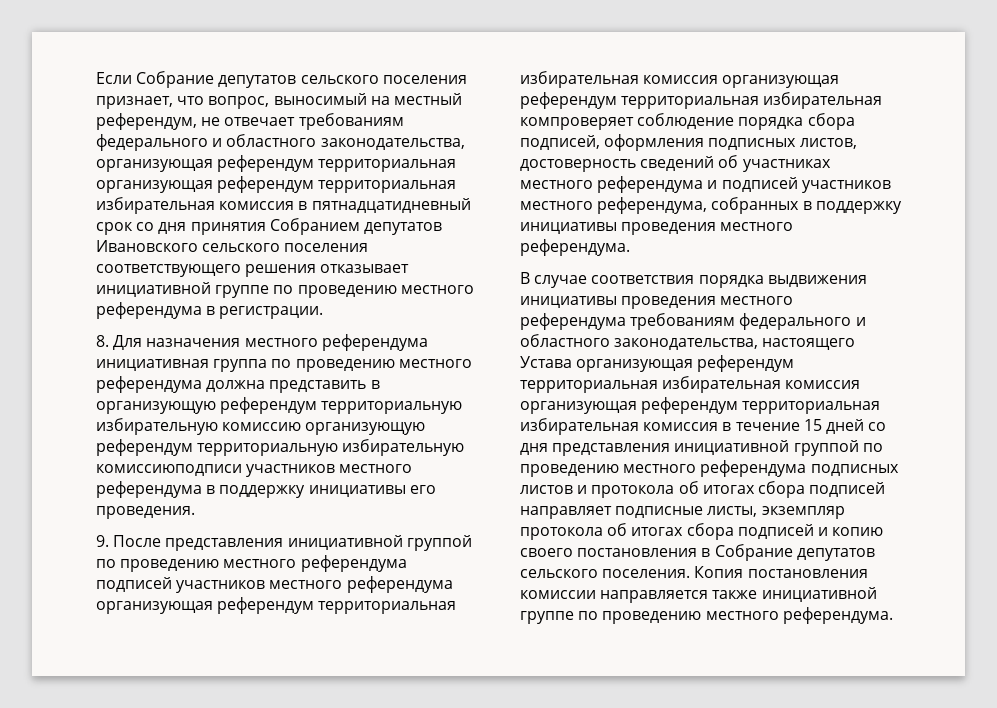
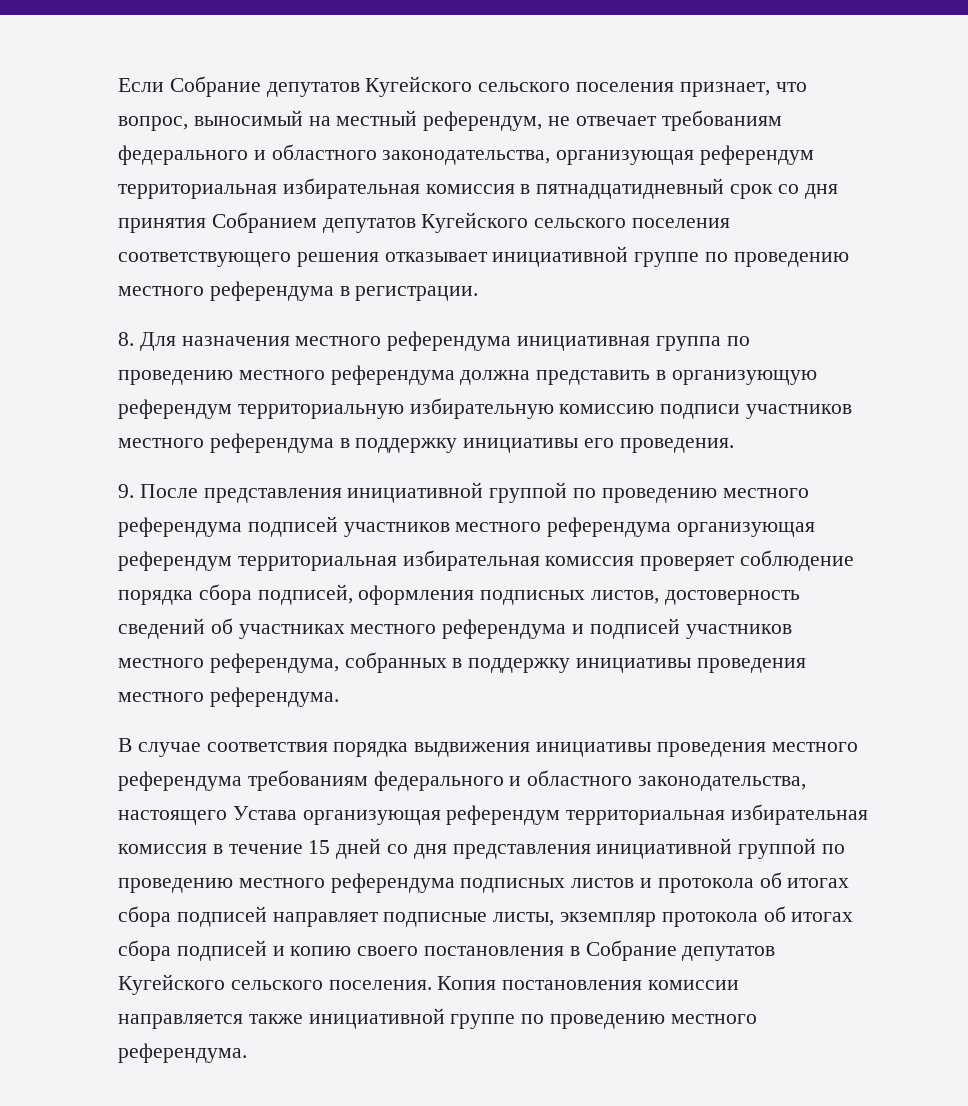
(297, 81) none -> [365,76,473,97] Кугейского
[96,176,457,193] организующая референдум территориальная -> (277, 191) none
[96,240,198,252] Ивановского -> [421,212,529,233] Кугейского
[305,422,426,435] [96,439,465,456] [96,464,242,476] организующую референдум территориальную избирательную комиссиюподписи -> [660,404,741,419] подписи
[722,75,840,88] [520,92,883,109] [520,117,634,130] организующая референдум территориальная избирательная компроверяет -> [640,556,736,571] проверяет
[520,397,881,414] [520,418,719,435] организующая референдум территориальная избирательная комиссия -> (207, 849) none
(875, 554) none -> [118,974,225,995] Кугейского

